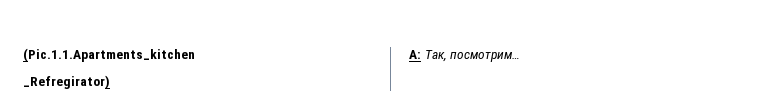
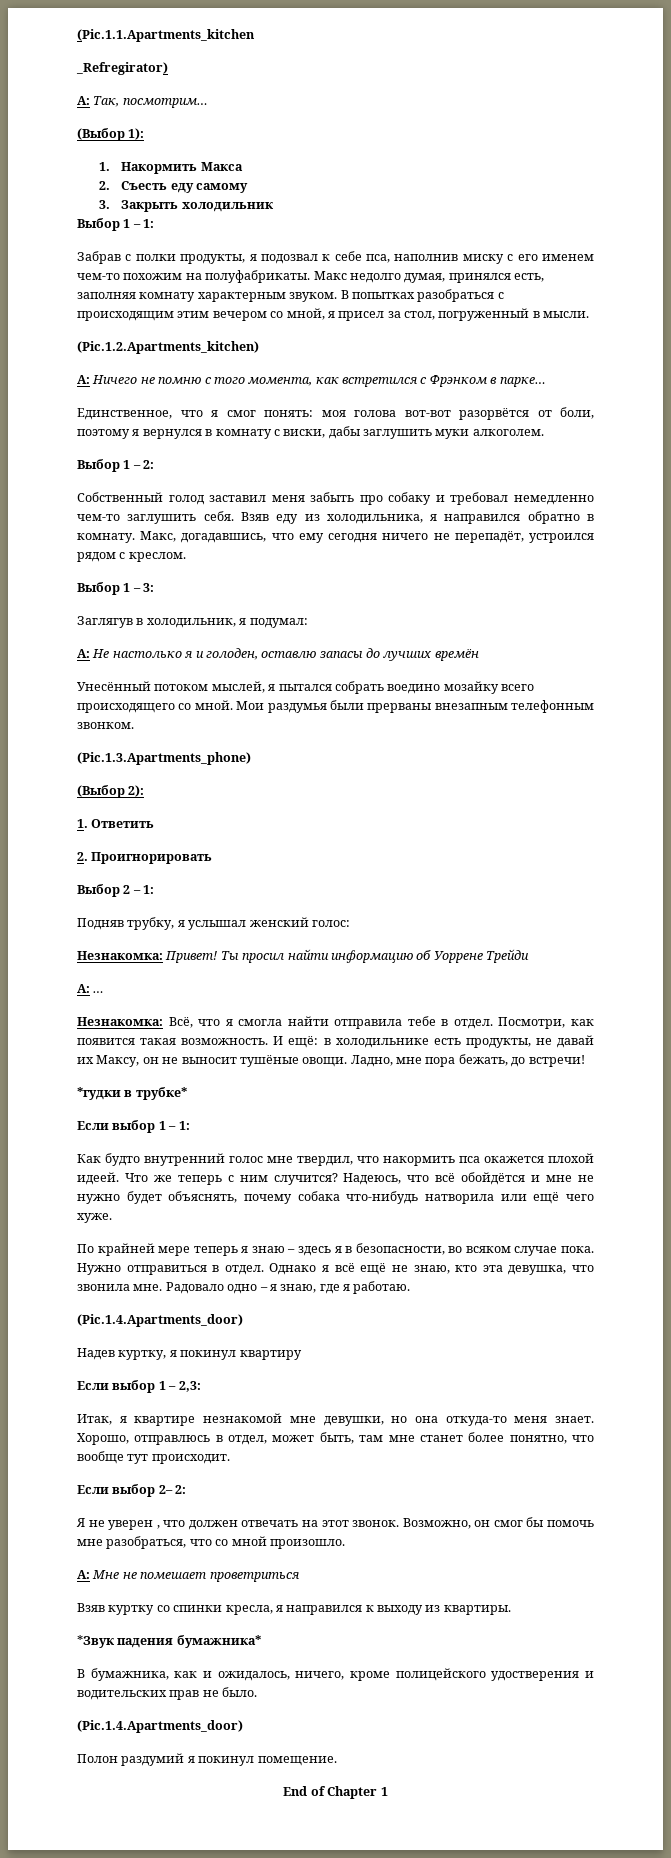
(521, 57) none -> [77,128,145,141] [99,162,243,174] [99,181,249,193] [99,200,274,212] [77,218,155,231] [77,251,594,264] [77,270,544,283] [77,289,504,302] [77,308,590,321] [77,341,259,354] [77,375,546,387] [77,407,594,420] [77,426,544,439] [77,459,155,472] [77,492,594,505] [77,511,595,524] [77,531,594,543] [77,552,186,562] [77,582,155,595] [77,616,308,628] [77,648,479,661] [77,681,534,694] [77,700,594,713] [77,722,134,729] [77,752,251,765] [77,785,145,798] [77,819,155,828] [77,852,213,864] [77,884,155,897] [77,917,350,930] [77,949,529,963] [77,984,105,993] [77,1016,594,1029] [77,1035,594,1048] [77,1054,585,1067] [77,1087,187,1100] [77,1120,190,1133] [77,1153,594,1166] [77,1172,594,1185] [77,1191,594,1204] [77,1213,112,1223] [77,1243,594,1256] [77,1263,595,1275] [77,1281,411,1294] [77,1314,243,1327] [77,1348,302,1360] [77,1380,201,1393] [77,1413,594,1426] [77,1432,595,1445] [77,1451,230,1464] [77,1484,187,1497] [76,1517,594,1530] [77,1536,345,1549] [77,1570,300,1582] [77,1603,511,1615] [77,1635,261,1648] [77,1668,594,1681] [77,1687,258,1700] [77,1720,243,1733] [77,1753,337,1766] [283,1786,388,1799] // (Выбор 1): // 1. Накормить Макса // 2. Съесть еду самому // 3. Закрыть холодильник // Выбор 1 – 1: // Забрав с полки продукты, я подозвал к себе пса, наполнив миску с его именем чем-то похожим на полуфабрикаты. Макс недолго думая, принялся есть, заполняя комнату характерным звуком. В попытках разобраться с происходящим этим вечером со мной, я присел за стол, погруженный в мысли. // (Pic.1.2.Apartments_kitchen) // А: Ничего не помню с того момента, как встретился с Фрэнком в парке… // Единственное, что я смог понять: моя голова вот-вот разорвётся от боли, поэтому я вернулся в комнату с виски, дабы заглушить муки алкоголем. // Выбор 1 – 2: // Собственный голод заставил меня забыть про собаку и требовал немедленно чем-то заглушить себя. Взяв еду из холодильника, я направился обратно в комнату. Макс, догадавшись, что ему сегодня ничего не перепадёт, устроился рядом с креслом. // Выбор 1 – 3: // Заглягув в холодильник, я подумал: // А: Не настолько я и голоден, оставлю запасы до лучших времён // Унесённый потоком мыслей, я пытался собрать воедино мозайку всего происходящего со мной. Мои раздумья были прерваны внезапным телефонным звонком. // (Pic.1.3.Apartments_phone) // (Выбор 2): // 1. Ответить // 2. Проигнорировать // Выбор 2 – 1: // Подняв трубку, я услышал женский голос: // Незнакомка: Привет! Ты просил найти информацию об Уоррене Трейди // А: … // Незнакомка: Всё, что я смогла найти отправила тебе в отдел. Посмотри, как появится такая возможность. И ещё: в холодильнике есть продукты, не давай их Максу, он не выносит тушёные овощи. Ладно, мне пора бежать, до встречи! // *гудки в трубке* // Если выбор 1 – 1: // Как будто внутренний голос мне твердил, что накормить пса окажется плохой идеей. Что же теперь с ним случится? Надеюсь, что всё обойдётся и мне не нужно будет объяснять, почему собака что-нибудь натворила или ещё чего хуже. // По крайней мере теперь я знаю – здесь я в безопасности, во всяком случае пока. Нужно отправиться в отдел. Однако я всё ещё не знаю, кто эта девушка, что звонила мне. Радовало одно – я знаю, где я работаю. // (Pic.1.4.Apartments_door) // Надев куртку, я покинул квартиру // Если выбор 1 – 2,3: // Итак, я квартире незнакомой мне девушки, но она откуда-то меня знает. Хорошо, отправлюсь в отдел, может быть, там мне станет более понятно, что вообще тут происходит. // Если выбор 2– 2: // Я не уверен , что должен отвечать на этот звонок. Возможно, он смог бы помочь мне разобраться, что со мной произошло. // А: Мне не помешает проветриться // Взяв куртку со спинки кресла, я направился к выходу из квартиры. // *Звук падения бумажника* // В бумажника, как и ожидалось, ничего, кроме полицейского удостверения и водительских прав не было. // (Pic.1.4.Apartments_door) // Полон раздумий я покинул помещение. // End of Chapter 1

